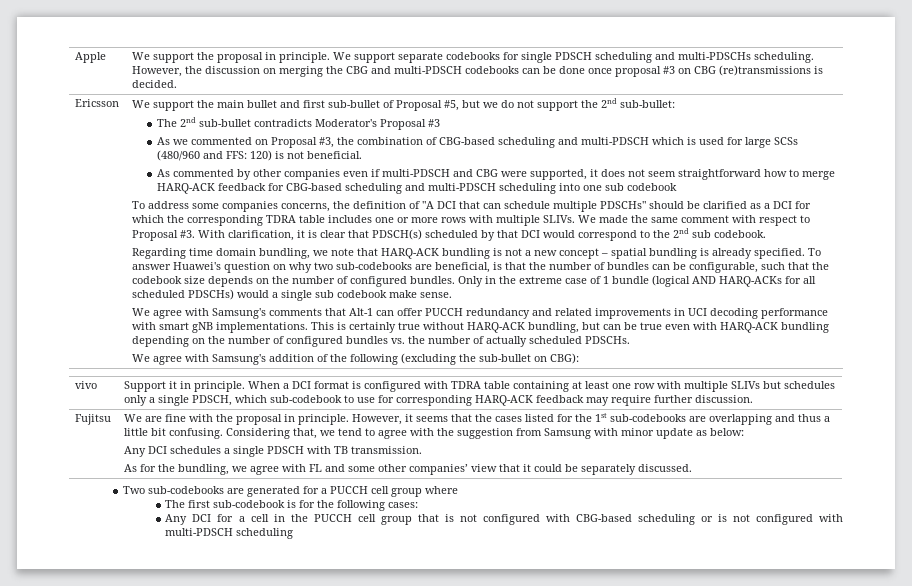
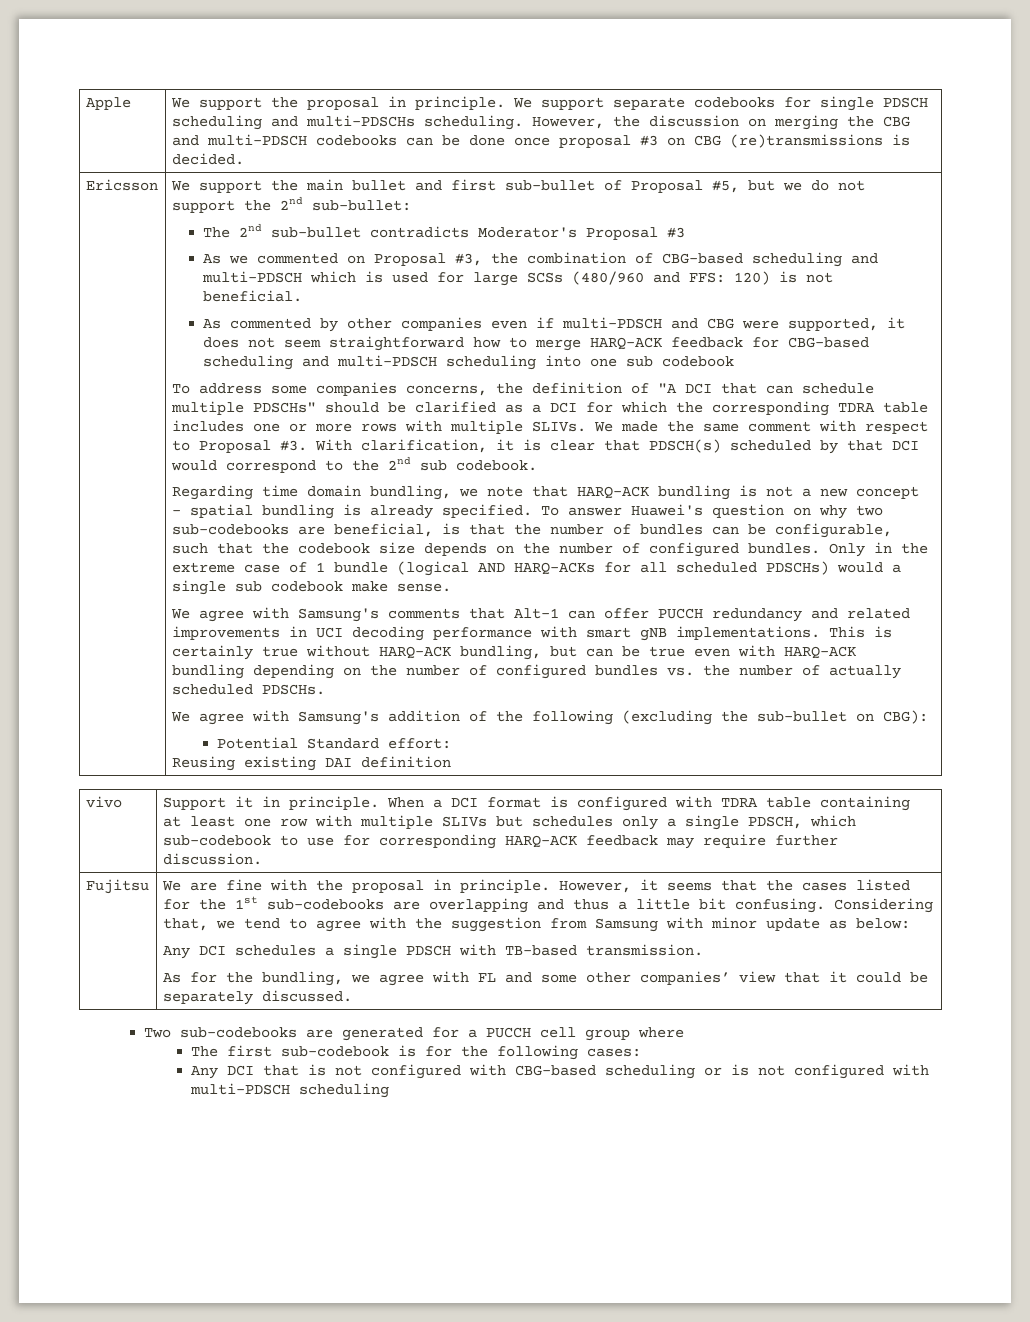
(580, 358) none -> [217,737,452,749] [171,756,451,771] // Potential Standard effort: // Reusing existing DAI definition
[334,446,349,454] TB -> [504,945,577,956] TB-based
[217,514,412,525] for a cell in the PUCCH cell group -> (255, 1070) none

